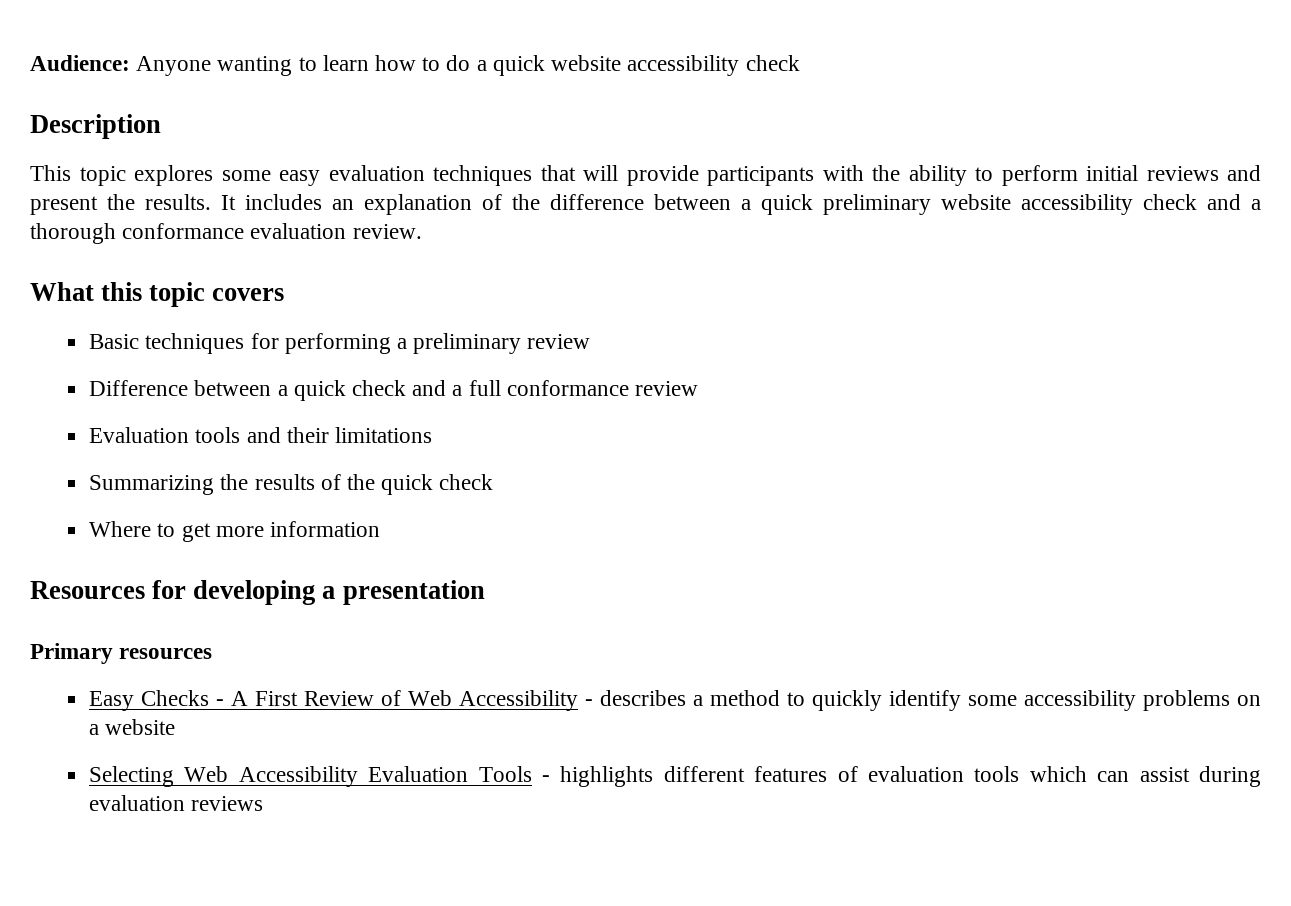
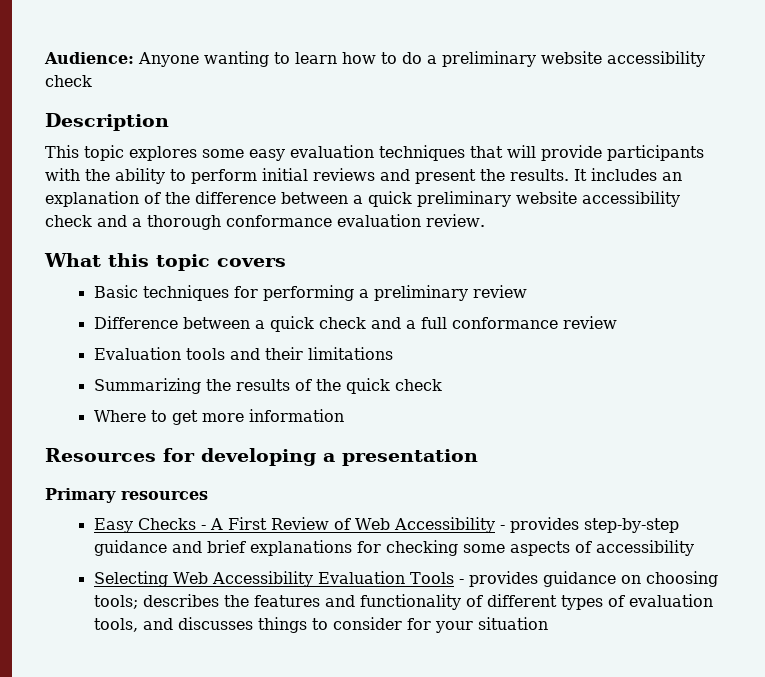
[492,55,545,76] quick -> [442,51,536,67] preliminary
[600,690,1261,711] [89,719,176,735] describes a method to quickly identify some accessibility problems on a website -> [509,517,679,533] [93,540,694,556] provides step-by-step guidance and brief explanations for checking some aspects of accessibility
[560,766,1262,787] [89,795,264,811] highlights different features of evaluation tools which can assist during evaluation reviews -> [468,571,718,587] [93,594,713,610] [93,617,548,633] provides guidance on choosing tools; describes the features and functionality of different types of evaluation tools, and discusses things to consider for your situation

